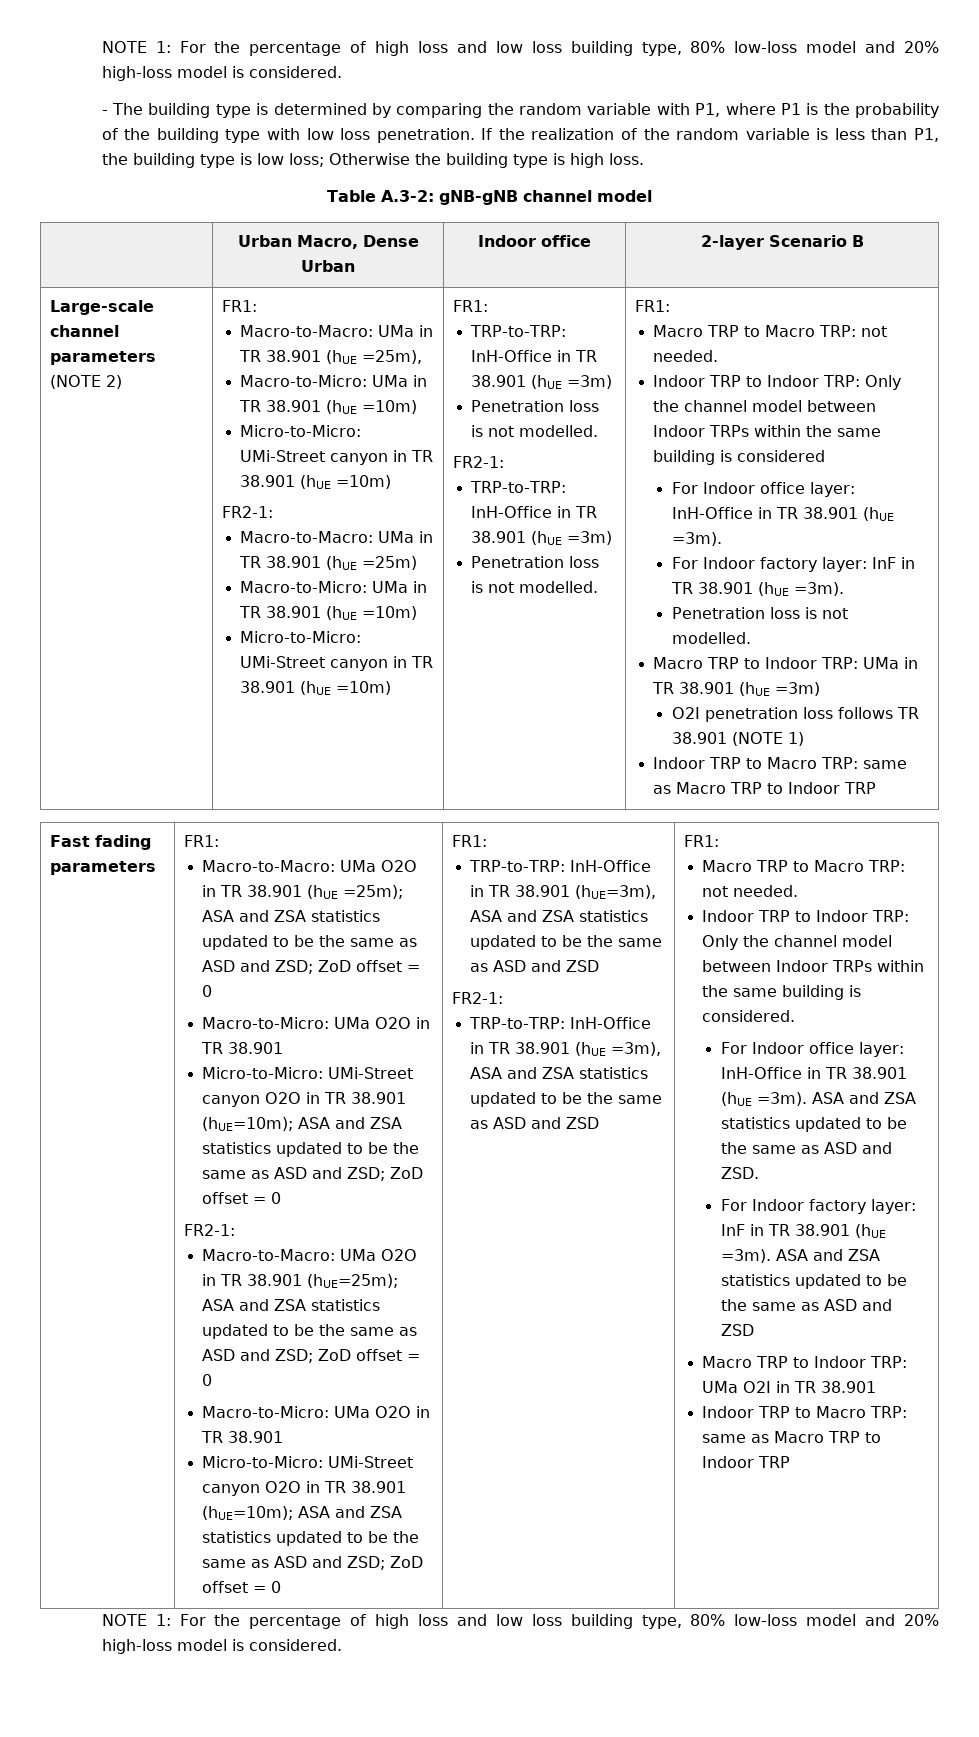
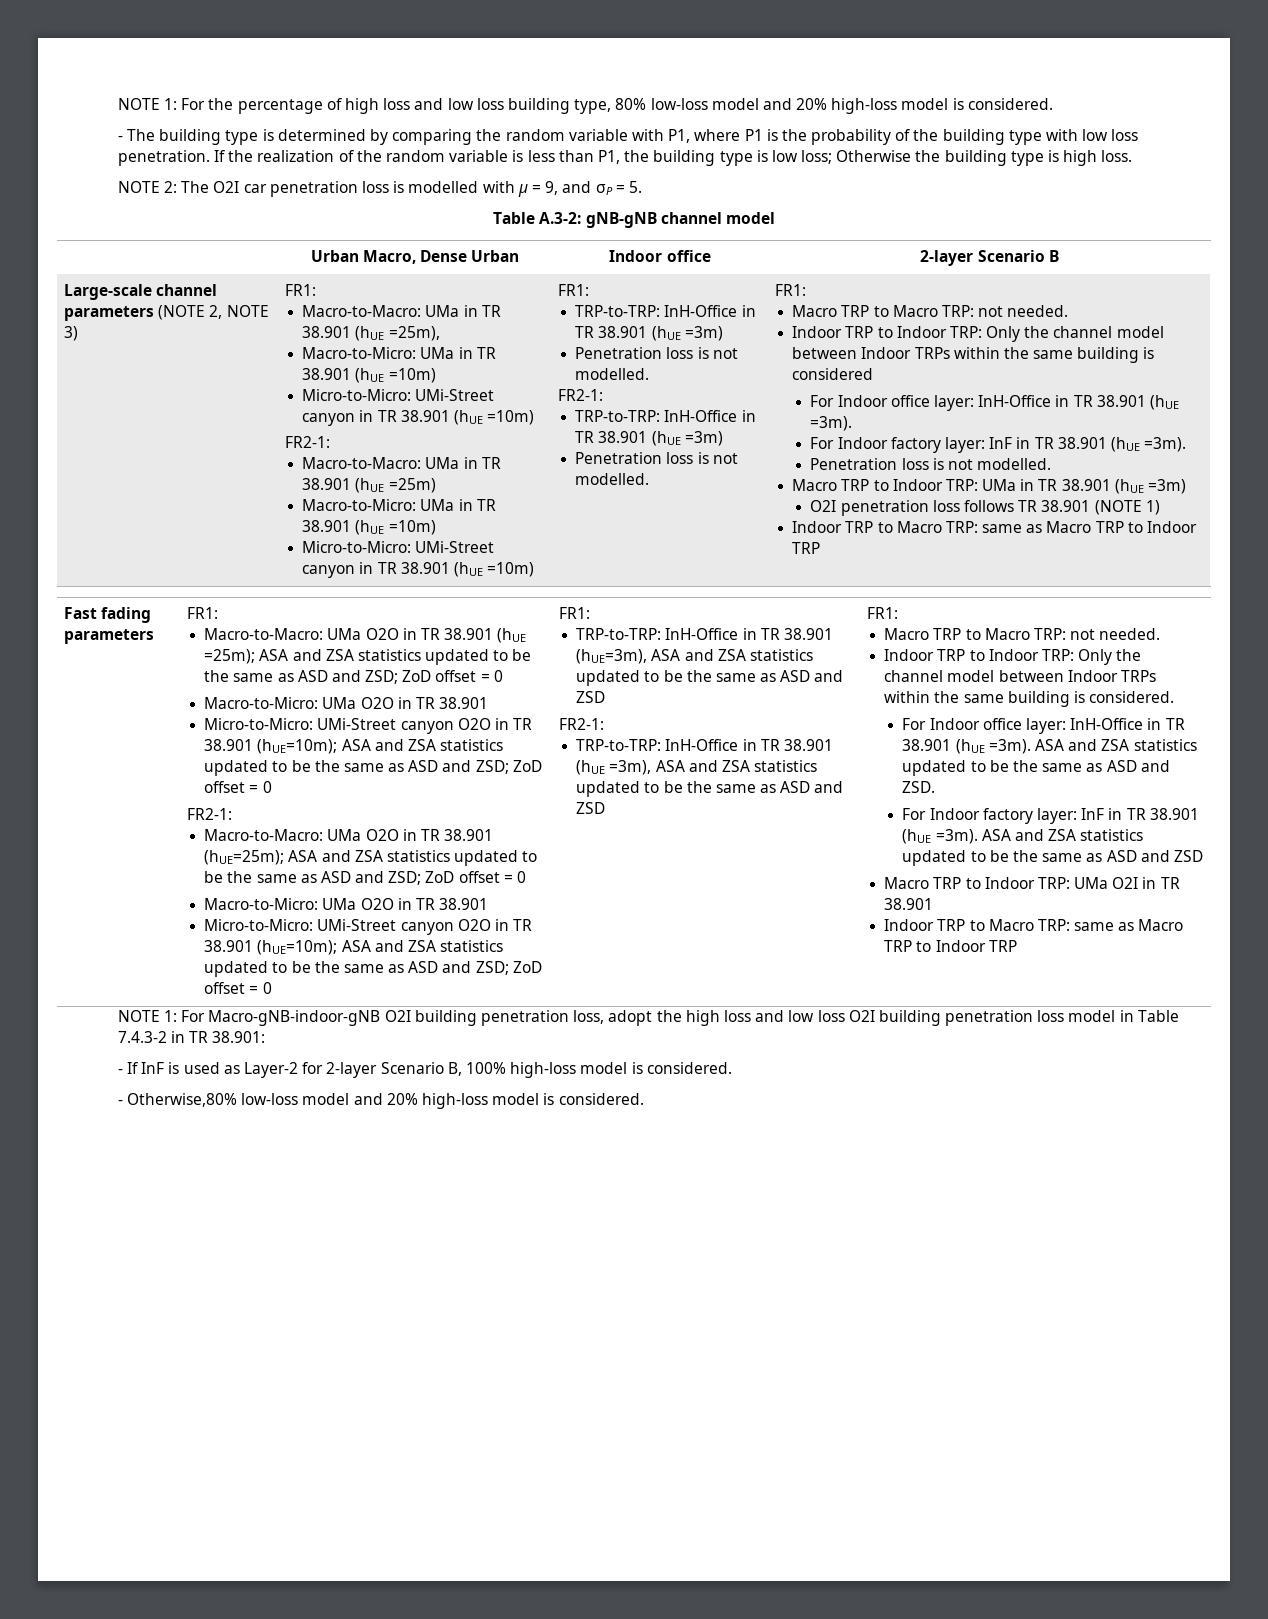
(644, 159) none -> [117,181,642,197] // NOTE 2: The O2I car penetration loss is modelled with μ = 9, and σP = 5.
[106,375,123,389] 2) -> [209,305,269,319] [64,326,79,341] 2, NOTE 3)
[214,1614,726,1629] the percentage of high loss and low loss building type, 80% -> [208,1010,1179,1026] [117,1031,266,1043] [117,1062,732,1078] [117,1093,238,1107] Macro-gNB-indoor-gNB O2I building penetration loss, adopt the high loss and low loss O2I building penetration loss model in Table 7.4.3-2 in TR 38.901: // - If InF is used as Layer-2 for 2-layer Scenario B, 100% high-loss model is considered. // - Otherwise,80%

